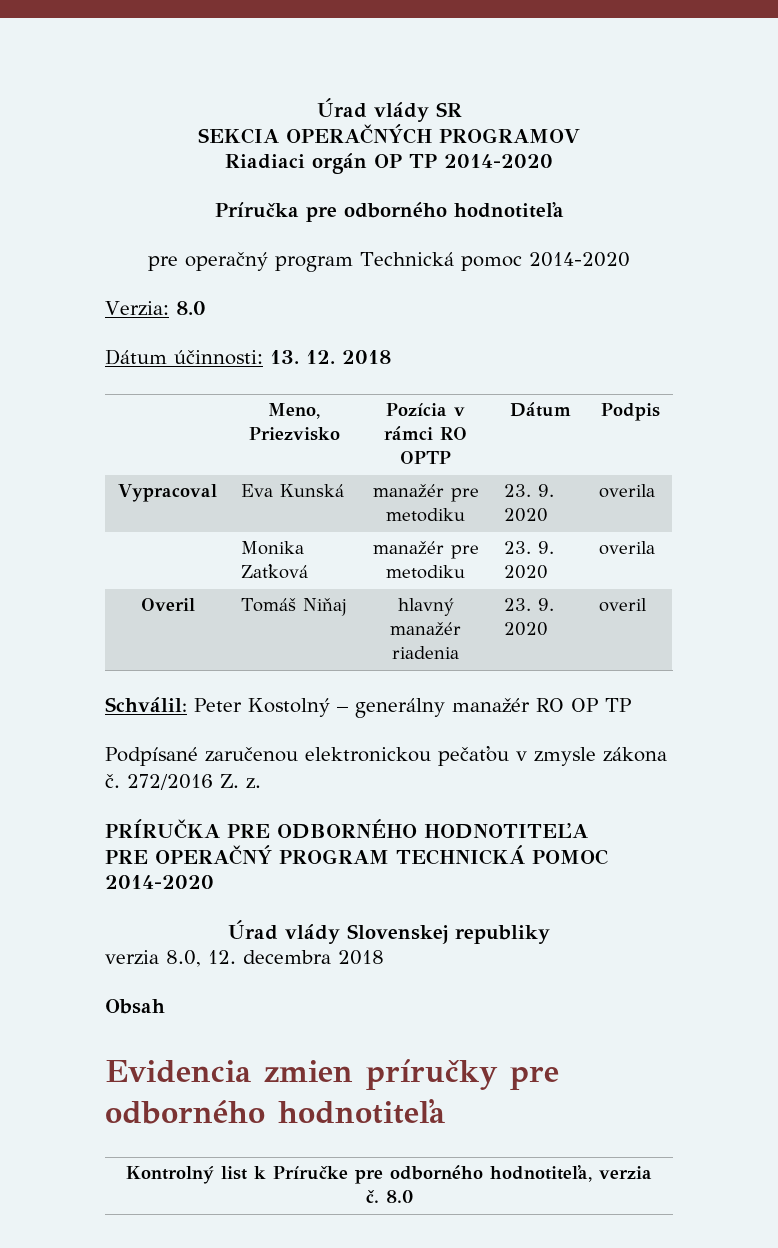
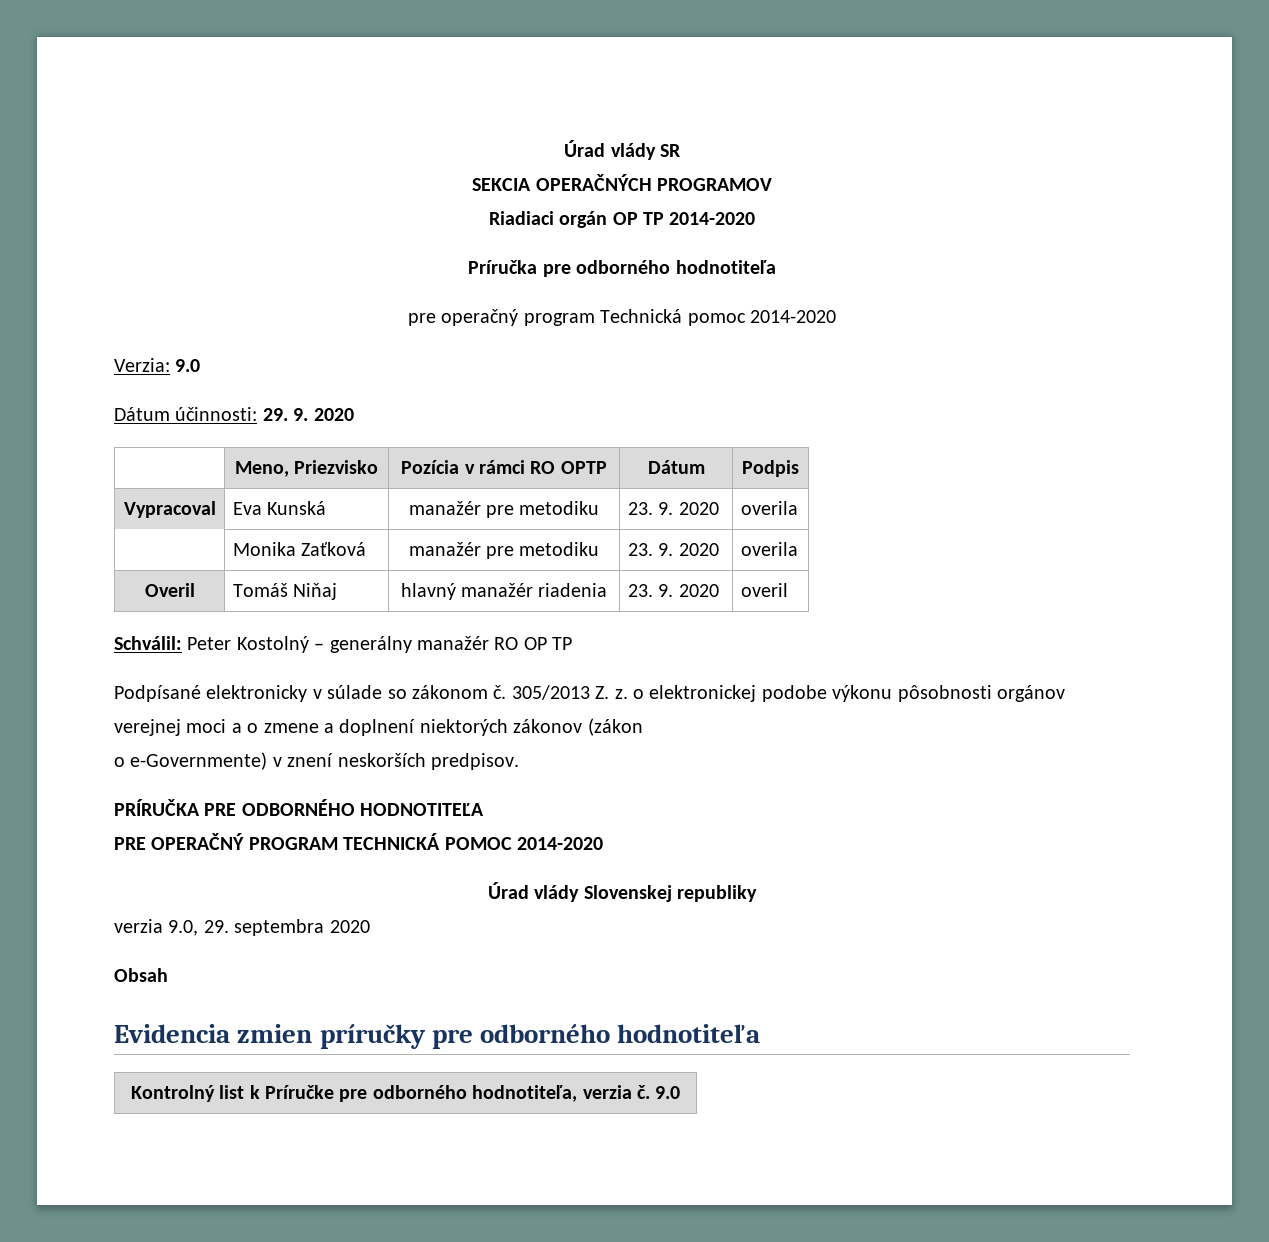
[175,301,206,315] 8.0 -> [175,359,201,372] 9.0
[270,350,391,364] 13. 12. 2018 -> [262,408,354,421] 29. 9. 2020
[204,746,667,766] [105,774,261,790] zaručenou elektronickou pečaťou v zmysle zákona č. 272/2016 Z. z. -> [206,685,1065,702] [114,718,643,736] [114,752,519,770] elektronicky v súlade so zákonom č. 305/2013 Z. z. o elektronickej podobe výkonu pôsobnosti orgánov verejnej moci a o zmene a doplnení niektorých zákonov (zákon // o e-Governmente) v znení neskorších predpisov.
[166,950,384,967] 8.0, 12. decembra 2018 -> [168,919,370,936] 9.0, 29. septembra 2020
[385,1190,413,1203] 8.0 -> [655,1086,681,1099] 9.0

